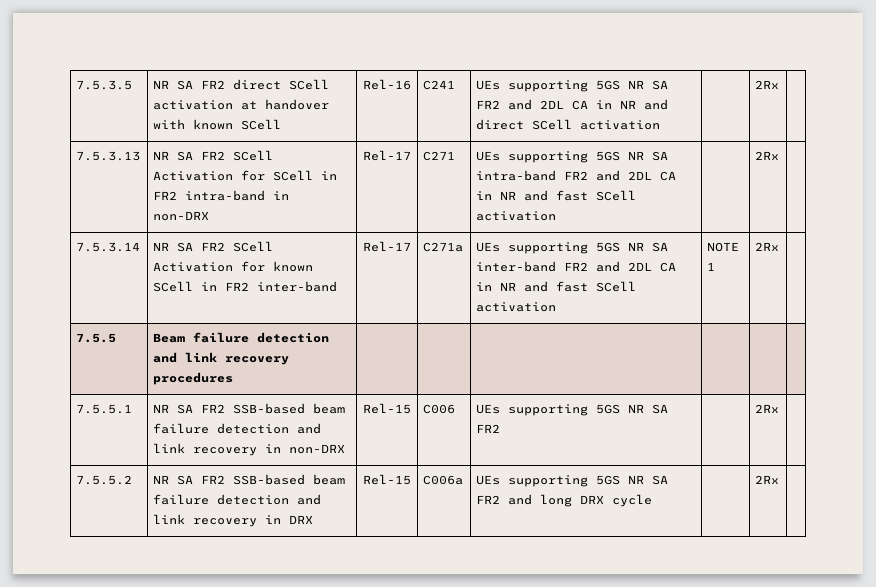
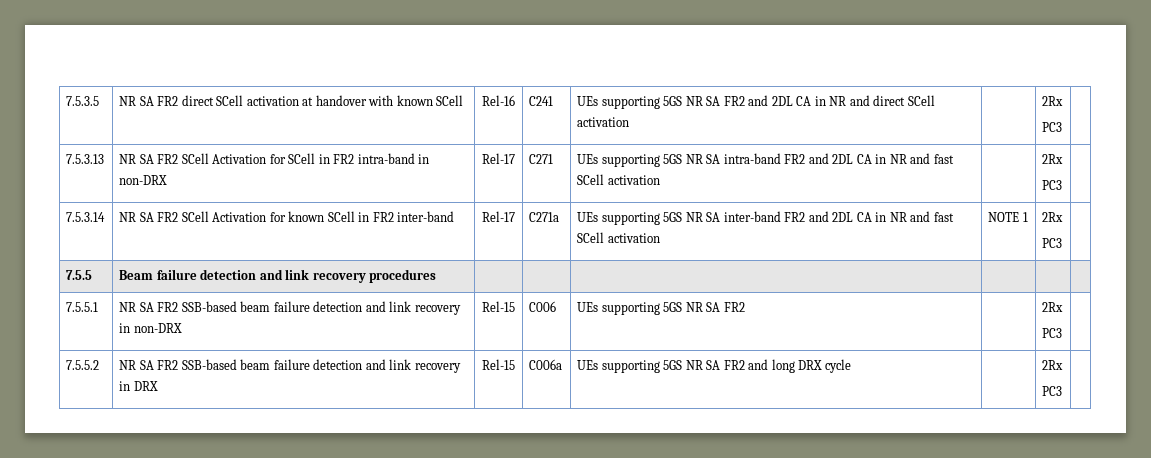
(780, 84) none -> [1042,122,1063,132] // PC3
(780, 155) none -> [1042,180,1063,190] // PC3
(780, 246) none -> [1042,238,1063,248] // PC3
(780, 408) none -> [1042,328,1063,338] // PC3
(780, 479) none -> [1042,386,1063,396] // PC3

